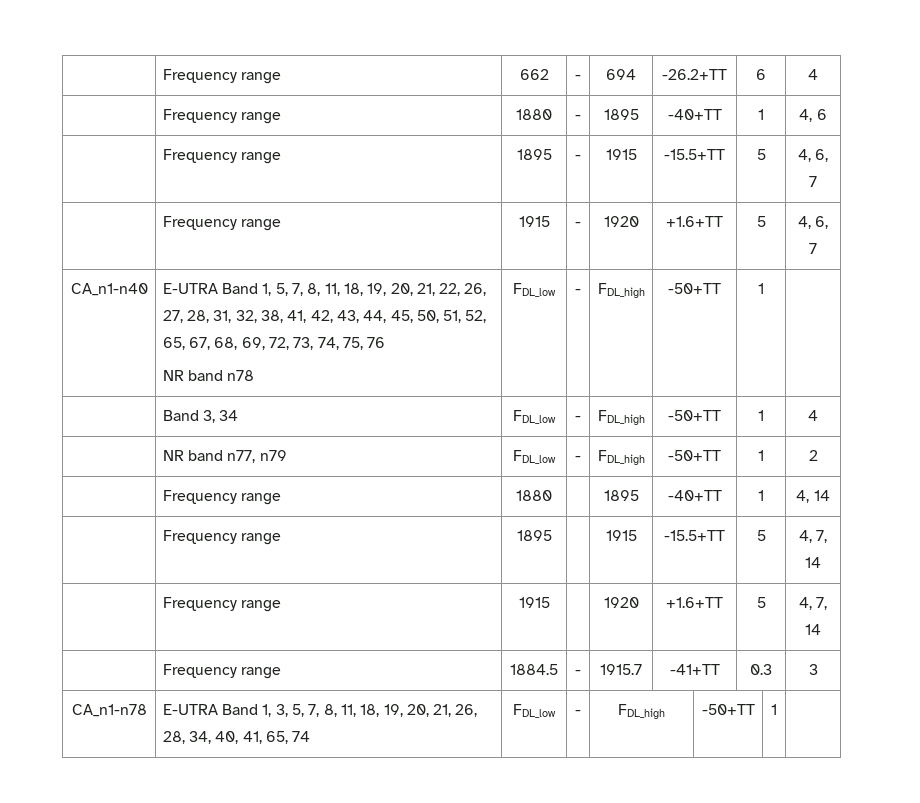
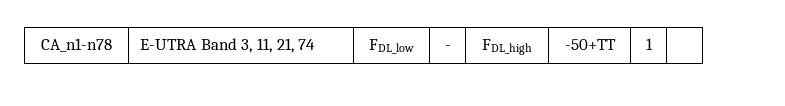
[162,69,281,84] [519,69,549,80] [575,75,581,80] [606,69,636,80] [662,69,727,80] [756,69,766,80] [808,69,818,80] [162,109,281,124] [516,109,552,120] [575,115,581,120] [603,109,639,120] [667,109,722,120] [758,109,764,120] [799,109,827,122] [162,149,281,164] [516,149,552,160] [575,155,581,160] [605,149,637,160] [664,149,725,160] [756,149,766,160] [797,149,829,162] [809,176,817,187] [162,216,281,231] [518,216,550,227] [575,222,581,227] [603,216,639,227] [666,216,723,227] [756,216,766,227] [797,216,829,229] [809,243,817,254] [70,283,148,296] [162,283,487,296] [162,310,487,323] [162,337,386,350] [162,370,255,381] [513,283,556,297] [575,289,581,294] [597,283,645,298] [668,283,721,294] [758,283,764,294] [162,410,239,423] [513,410,556,424] [575,416,581,421] [597,410,645,425] [668,410,721,421] [758,410,764,421] [808,410,818,421] [162,450,287,463] [513,450,556,464] [575,456,581,461] [597,450,645,465] [668,450,721,461] [758,450,764,461] [808,450,818,461] [162,490,281,505] [516,490,552,501] [603,490,639,501] [667,490,722,501] [758,490,764,501] [796,490,830,503] [162,530,281,545] [516,530,552,541] [605,530,637,541] [664,530,725,541] [756,530,766,541] [798,530,828,543] [805,557,821,568] [162,597,281,612] [518,597,550,608] [603,597,639,608] [666,597,723,608] [756,597,766,608] [798,597,828,610] [805,624,821,635] [162,664,281,679] [510,664,558,675] [575,670,581,675] [600,664,642,675] [669,664,720,675] [750,664,772,675] [808,664,818,675] [71,704,147,717] [162,704,478,717] [162,731,288,744] | Frequency range | 662 | - | 694 | -26.2+TT | 6 | 4 // | Frequency range | 1880 | - | 1895 | -40+TT | 1 | 4, 6 // | Frequency range | 1895 | - | 1915 | -15.5+TT | 5 | 4, 6, 7 // | Frequency range | 1915 | - | 1920 | +1.6+TT | 5 | 4, 6, 7 // CA_n1-n40 | E-UTRA Band 1, 5, 7, 8, 11, 18, 19, 20, 21, 22, 26, 27, 28, 31, 32, 38, 41, 42, 43, 44, 45, 50, 51, 52, 65, 67, 68, 69, 72, 73, 74, 75, 76 // NR band n78 | FDL_low | - | FDL_high | -50+TT | 1 | // | Band 3, 34 | FDL_low | - | FDL_high | -50+TT | 1 | 4 // | NR band n77, n79 | FDL_low | - | FDL_high | -50+TT | 1 | 2 // | Frequency range | 1880 | | 1895 | -40+TT | 1 | 4, 14 // | Frequency range | 1895 | | 1915 | -15.5+TT | 5 | 4, 7, 14 // | Frequency range | 1915 | | 1920 | +1.6+TT | 5 | 4, 7, 14 // | Frequency range | 1884.5 | - | 1915.7 | -41+TT | 0.3 | 3 // CA_n1-n78 | E-UTRA Band 1, 3, 5, 7, 8, 11, 18, 19, 20, 21, 26, 28, 34, 40, 41, 65, -> [41,38,112,52] [140,38,294,53] CA_n1-n78 | E-UTRA Band 3, 11, 21,

